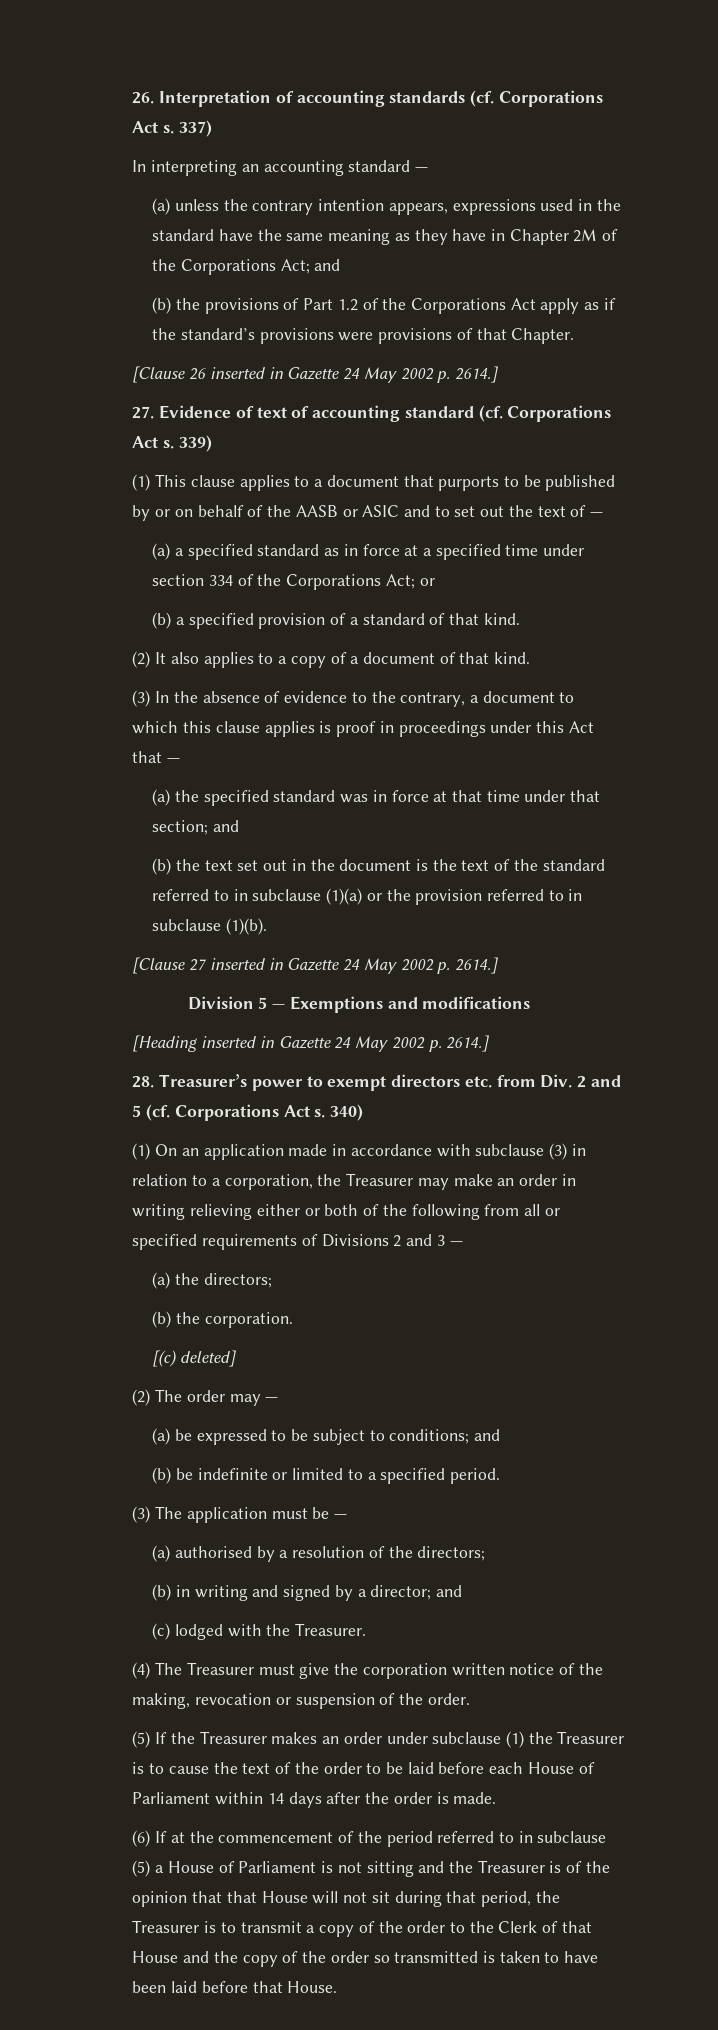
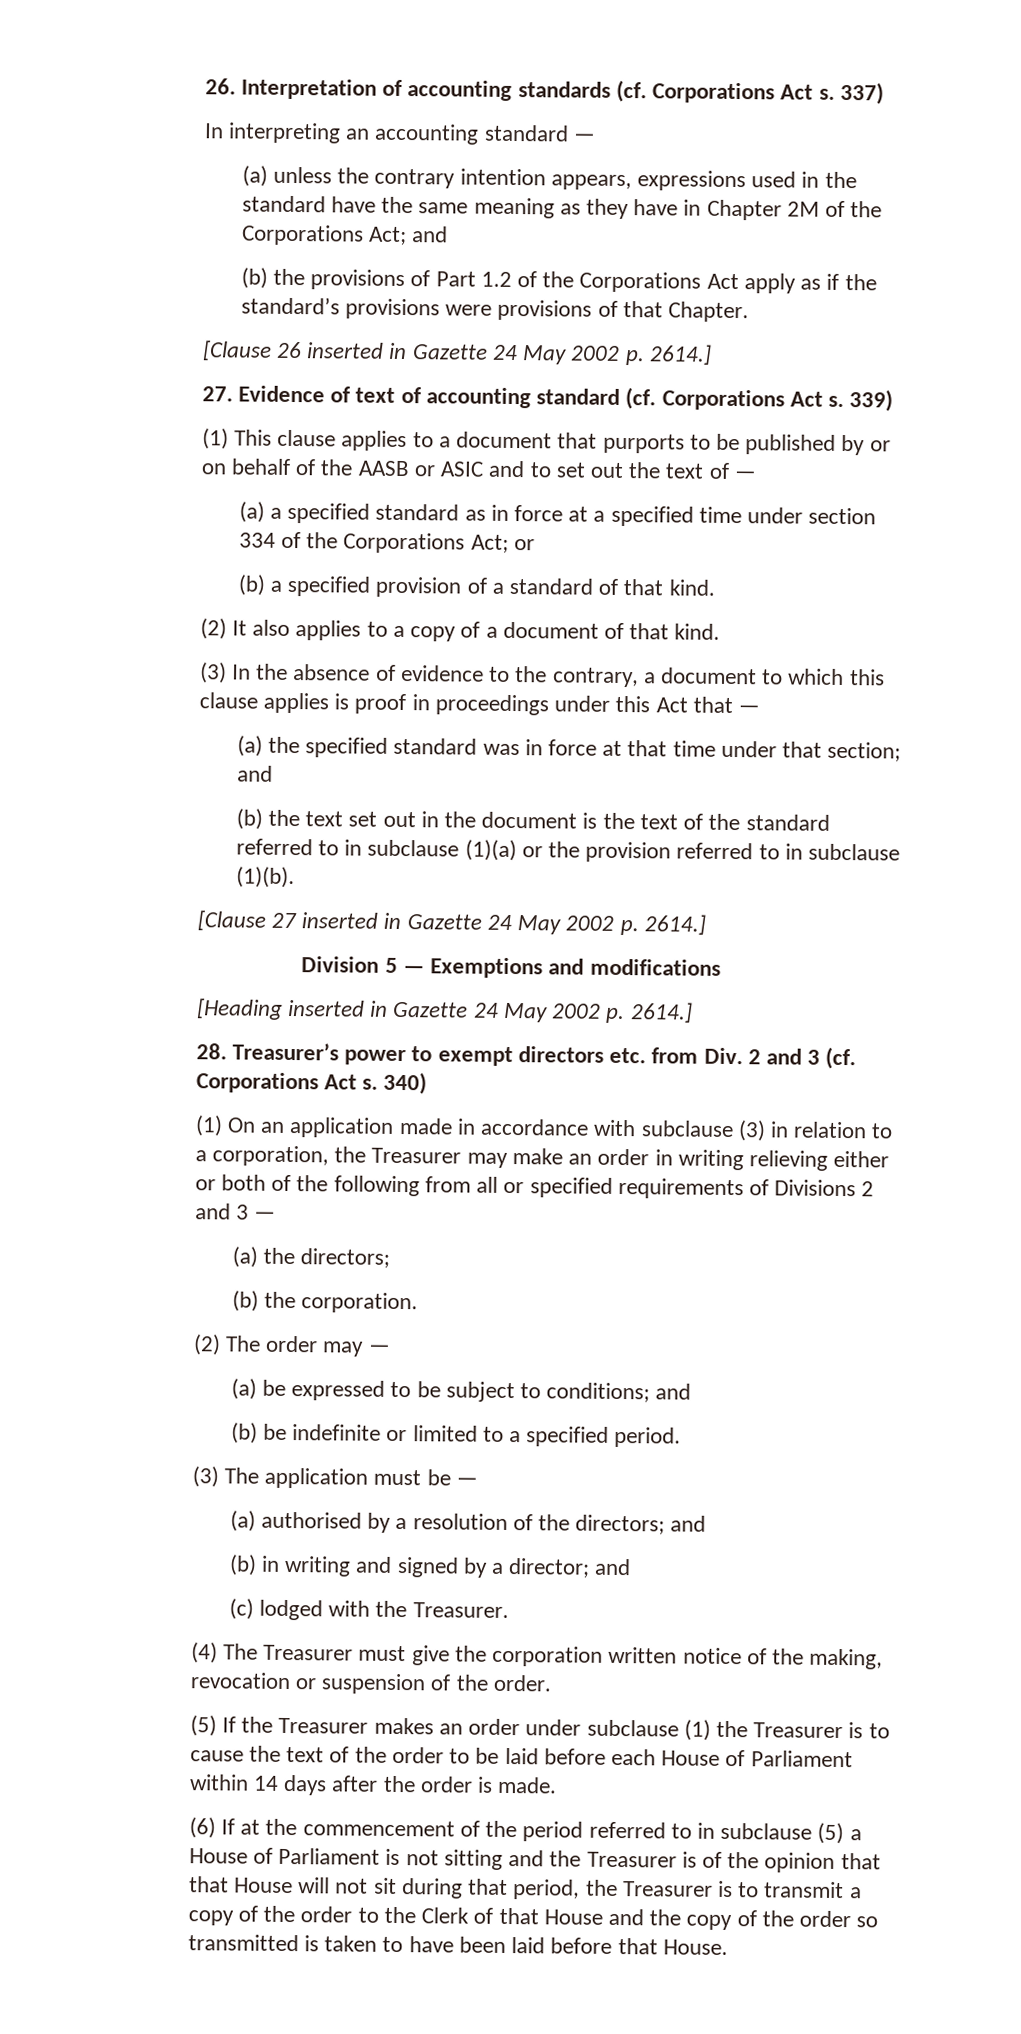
[132,1105,142,1117] 5 -> [807,1049,821,1065] 3
[152,1350,236,1367] // [(c) deleted] -> (419, 1303) none
(486, 1553) none -> [670,1515,707,1532] and

